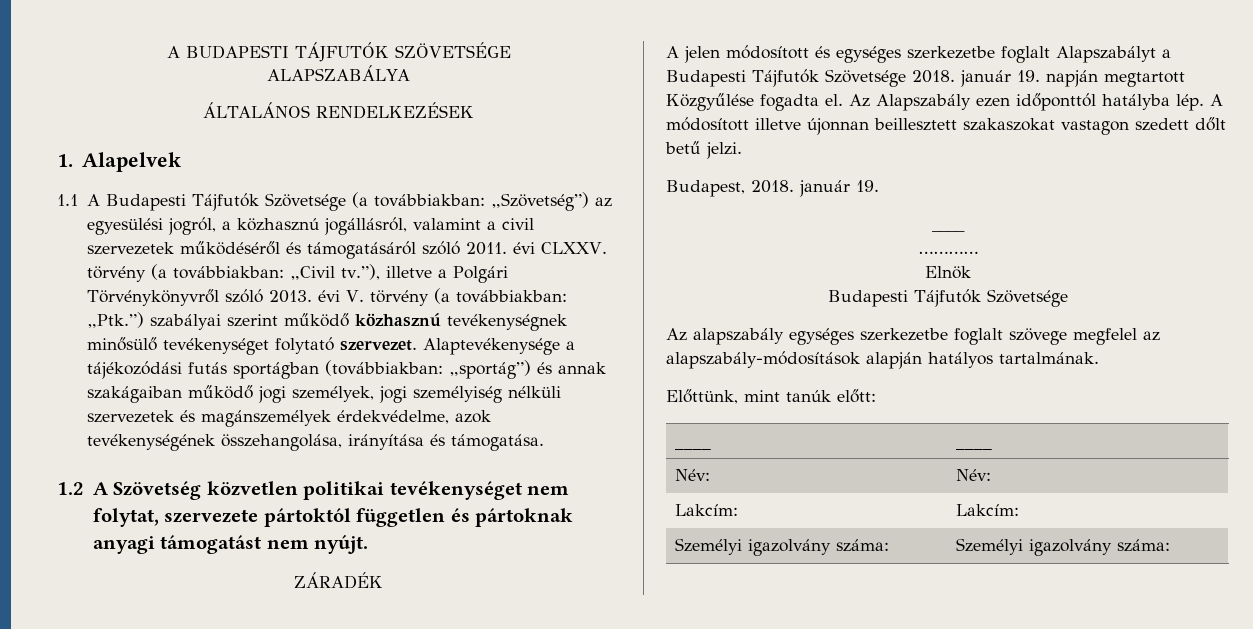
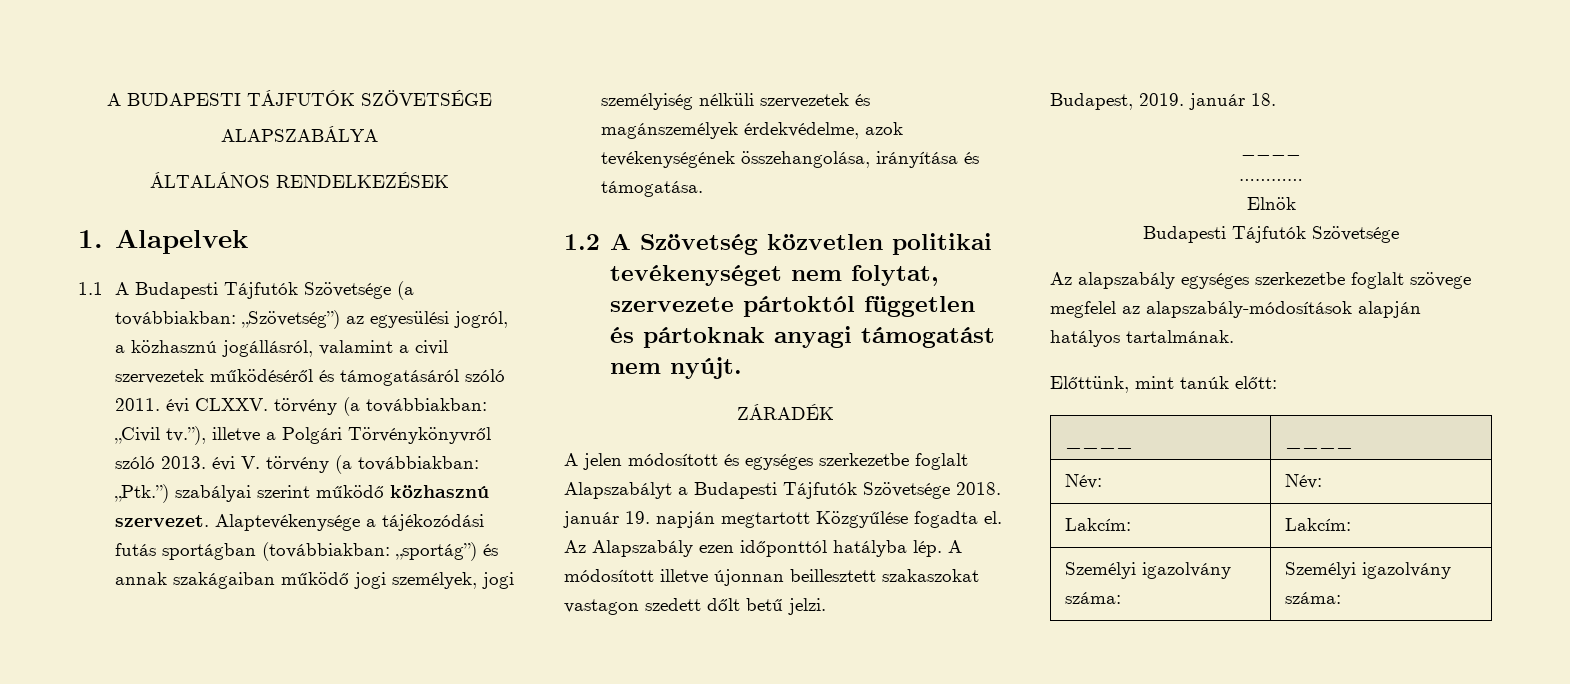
[446,314,567,331] [86,337,334,355] tevékenységnek minősülő tevékenységet folytató -> (489, 491) none
[751,180,879,197] 2018. január 19. -> [1139,93,1276,110] 2019. január 18.

